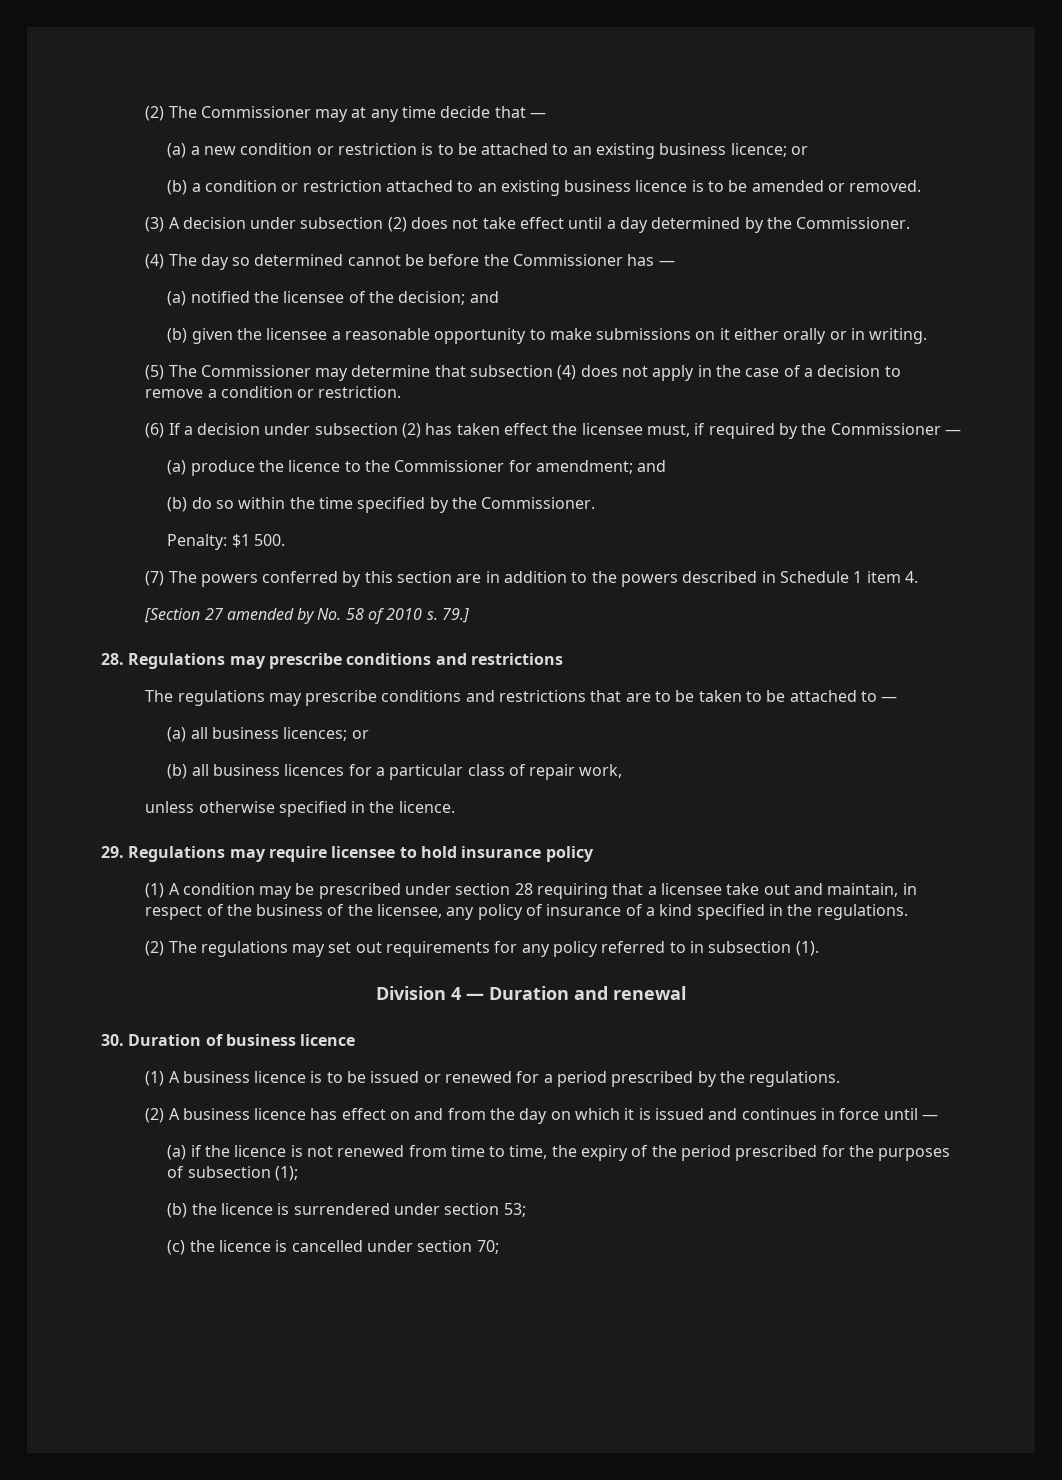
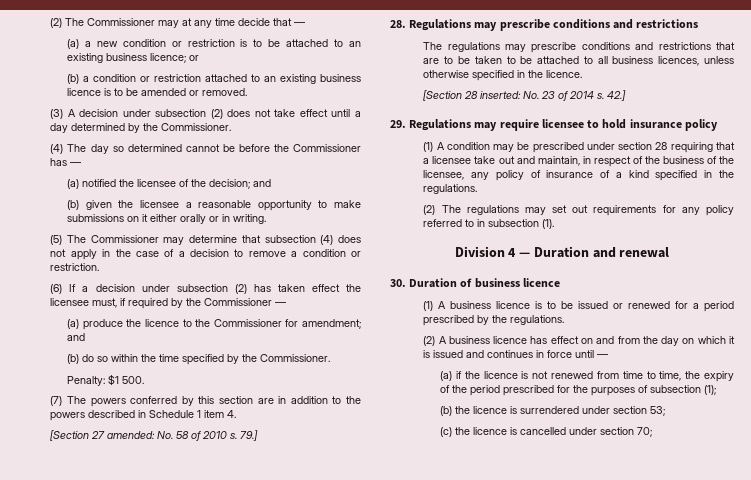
[226,608,316,624] amended by -> [107,431,156,439] amended:
[881,696,898,702] [167,727,369,742] [167,764,623,780] — // (a) all business licences; or // (b) all business licences for a particular class of repair work, // -> [597,56,700,66] all business licences,
(455, 807) none -> [423,90,627,101] // [Section 28 inserted: No. 23 of 2014 s. 42.]

